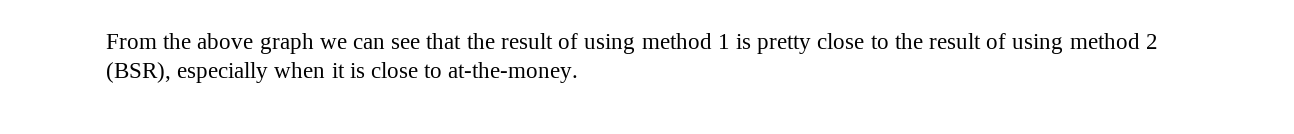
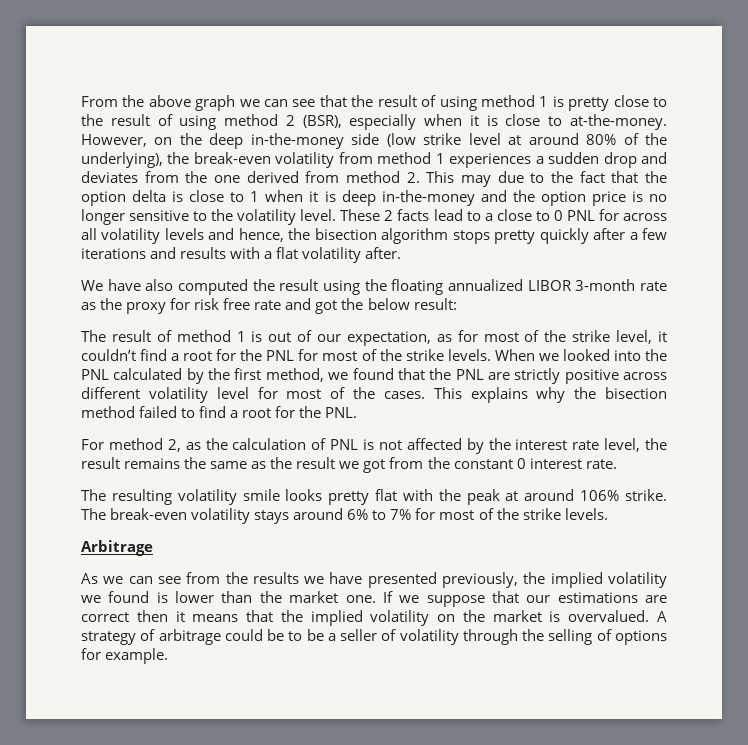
(579, 72) none -> [81,133,667,149] [81,152,667,168] [81,171,667,187] [81,190,667,206] [81,209,667,225] [81,228,667,244] [81,247,402,263] [81,279,668,295] [81,298,457,314] [81,330,667,346] [81,349,667,361] [81,368,668,384] [81,387,667,403] [81,406,358,418] [81,438,667,454] [81,457,617,473] [81,489,667,505] [81,508,608,524] [81,540,153,556] [81,572,668,588] [81,591,668,607] [81,610,667,626] [81,629,667,645] [81,648,169,664] However, on the deep in-the-money side (low strike level at around 80% of the underlying), the break-even volatility from method 1 experiences a sudden drop and deviates from the one derived from method 2. This may due to the fact that the option delta is close to 1 when it is deep in-the-money and the option price is no longer sensitive to the volatility level. These 2 facts lead to a close to 0 PNL for across all volatility levels and hence, the bisection algorithm stops pretty quickly after a few iterations and results with a flat volatility after. // We have also computed the result using the floating annualized LIBOR 3-month rate as the proxy for risk free rate and got the below result: // The result of method 1 is out of our expectation, as for most of the strike level, it couldn’t find a root for the PNL for most of the strike levels. When we looked into the PNL calculated by the first method, we found that the PNL are strictly positive across different volatility level for most of the cases. This explains why the bisection method failed to find a root for the PNL. // For method 2, as the calculation of PNL is not affected by the interest rate level, the result remains the same as the result we got from the constant 0 interest rate. // The resulting volatility smile looks pretty flat with the peak at around 106% strike. The break-even volatility stays around 6% to 7% for most of the strike levels. // Arbitrage // As we can see from the results we have presented previously, the implied volatility we found is lower than the market one. If we suppose that our estimations are correct then it means that the implied volatility on the market is overvalued. A strategy of arbitrage could be to be a seller of volatility through the selling of options for example.

